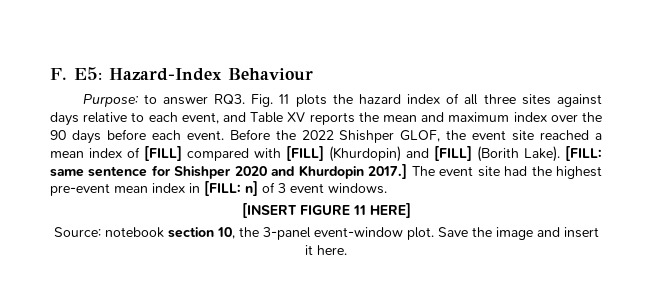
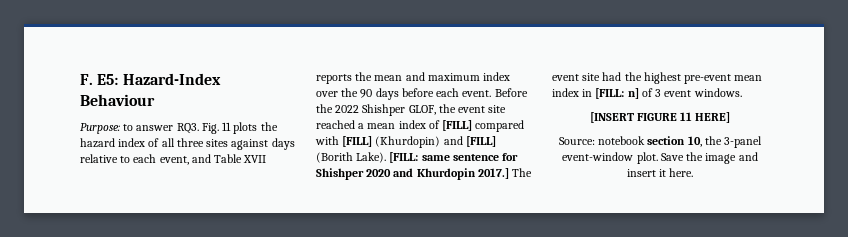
[287,112,306,122] XV -> [243,155,267,163] XVII

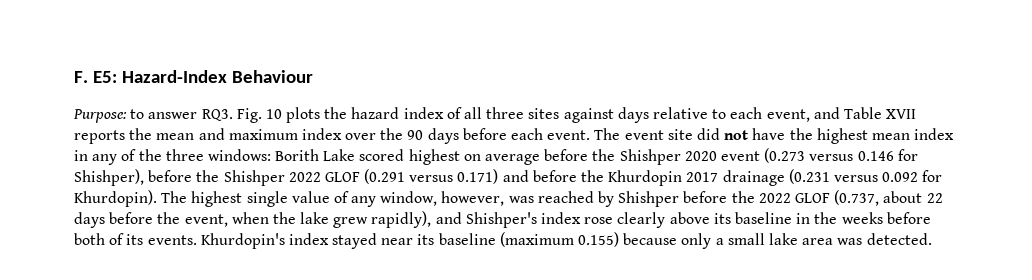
[222,122,232,131] 11 -> [265,109,282,119] 10
[494,88,528,97] [316,104,507,116] [316,120,525,132] [315,136,496,148] [316,152,519,163] [316,168,533,180] [552,72,622,81] Before the 2022 Shishper GLOF, the event site reached a mean index of [FILL] compared with [FILL] (Khurdopin) and [FILL] (Borith Lake). [FILL: same sentence for Shishper 2020 and Khurdopin 2017.] The event site had -> [594,128,786,140] The event site did not have
[684,74,732,84] pre-event -> (868, 136) none
[595,88,742,99] [589,112,731,123] [558,136,763,148] [562,152,758,164] [626,168,694,177] [FILL: n] of 3 event windows. // [INSERT FIGURE 11 HERE] // Source: notebook section 10, the 3-panel event-window plot. Save the image and insert it here. -> [92,148,918,165] [74,169,943,186] [74,190,943,207] [74,211,931,228] [74,232,932,249] any of the three windows: Borith Lake scored highest on average before the Shishper 2020 event (0.273 versus 0.146 for Shishper), before the Shishper 2022 GLOF (0.291 versus 0.171) and before the Khurdopin 2017 drainage (0.231 versus 0.092 for Khurdopin). The highest single value of any window, however, was reached by Shishper before the 2022 GLOF (0.737, about 22 days before the event, when the lake grew rapidly), and Shishper's index rose clearly above its baseline in the weeks before both of its events. Khurdopin's index stayed near its baseline (maximum 0.155) because only a small lake area was detected.

